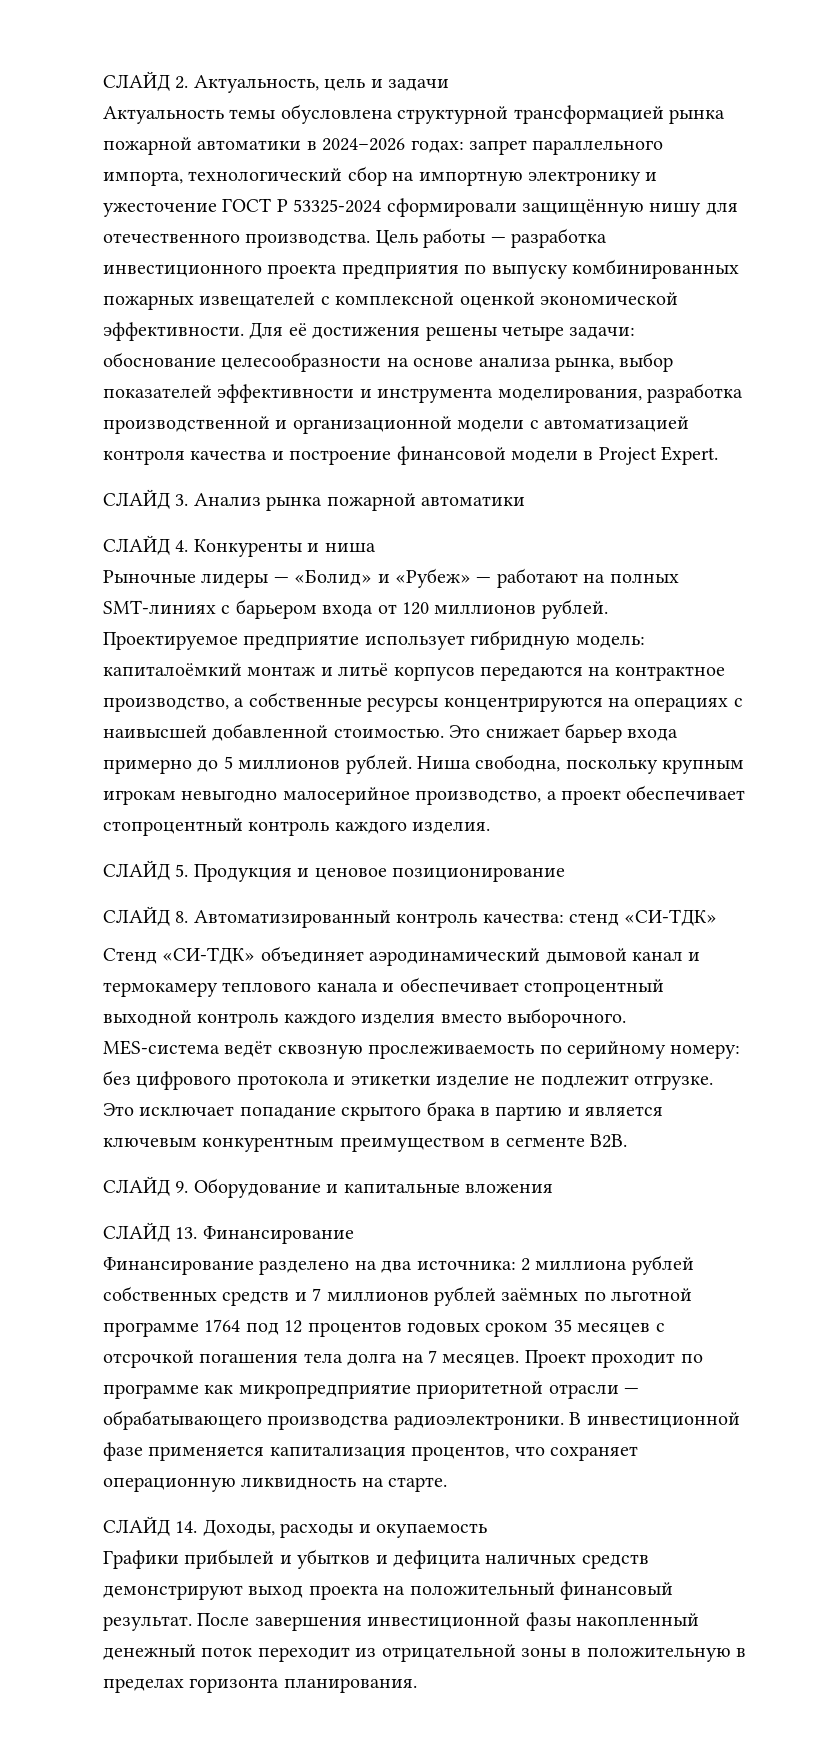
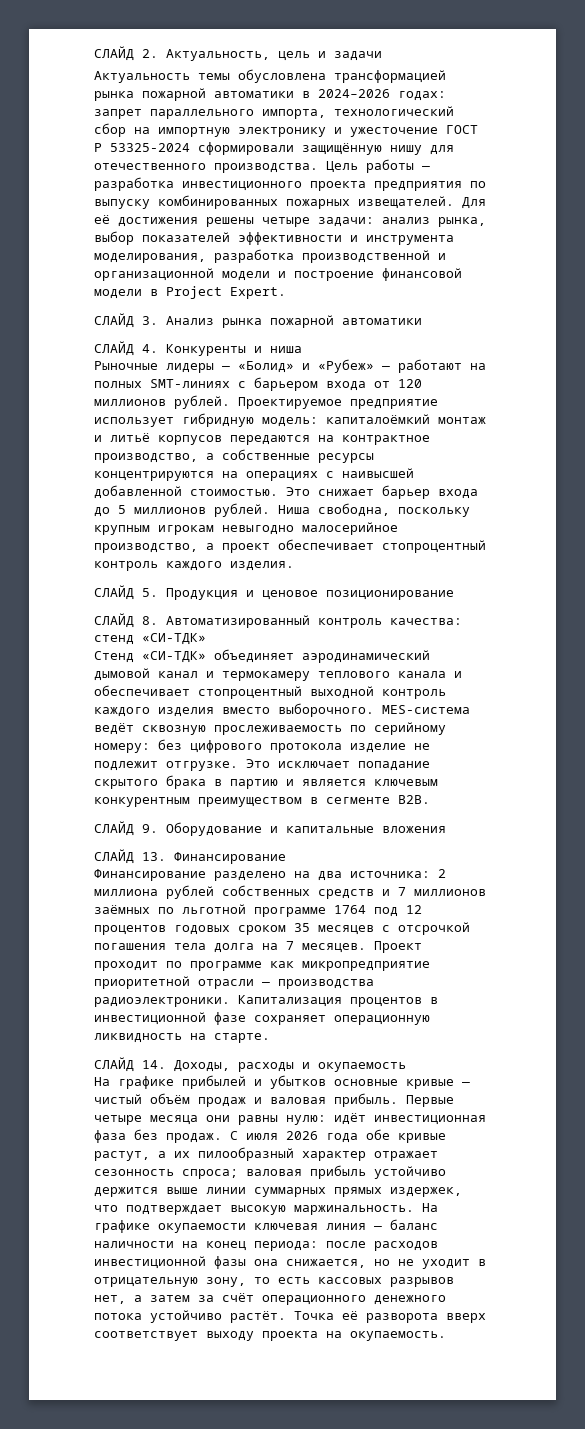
[397,106,509,124] структурной -> (326, 76) none
[199,292,678,308] [103,322,244,341] извещателей с комплексной оценкой экономической эффективности. -> [358,196,454,209] извещателей.
[103,352,551,372] обоснование целесообразности на основе анализа -> [382,217,430,224] анализ
[529,416,689,432] [103,450,268,465] с автоматизацией контроля качества -> (270, 276) none
[103,759,192,774] примерно -> (478, 494) none
[333,1075,431,1085] и этикетки -> (342, 748) none
[434,1286,496,1306] рублей -> (486, 892) none
[103,1410,262,1430] обрабатывающего -> (270, 984) none
[569,1412,740,1428] [103,1442,545,1461] В инвестиционной фазе применяется капитализация процентов, что -> [238,995,438,1007] [94,1012,246,1025] Капитализация процентов в инвестиционной фазе
[103,1550,179,1569] Графики -> [94,1076,174,1089] На графике
[375,1550,649,1569] [103,1581,673,1600] [103,1612,699,1631] [103,1644,747,1662] [103,1678,417,1693] и дефицита наличных средств демонстрируют выход проекта на положительный финансовый результат. После завершения инвестиционной фазы накопленный денежный поток переходит из отрицательной зоны в положительную в пределах горизонта планирования. -> [334,1079,470,1089] [94,1093,454,1107] [94,1113,486,1125] [94,1129,446,1143] [94,1147,438,1161] [94,1165,446,1179] [94,1187,462,1197] [94,1203,438,1215] [94,1219,438,1233] [94,1241,438,1251] [94,1256,486,1269] [94,1277,454,1287] [94,1293,446,1305] [94,1310,486,1323] [94,1331,446,1341] основные кривые — чистый объём продаж и валовая прибыль. Первые четыре месяца они равны нулю: идёт инвестиционная фаза без продаж. С июля 2026 года обе кривые растут, а их пилообразный характер отражает сезонность спроса; валовая прибыль устойчиво держится выше линии суммарных прямых издержек, что подтверждает высокую маржинальность. На графике окупаемости ключевая линия — баланс наличности на конец периода: после расходов инвестиционной фазы она снижается, но не уходит в отрицательную зону, то есть кассовых разрывов нет, а затем за счёт операционного денежного потока устойчиво растёт. Точка её разворота вверх соответствует выходу проекта на окупаемость.

